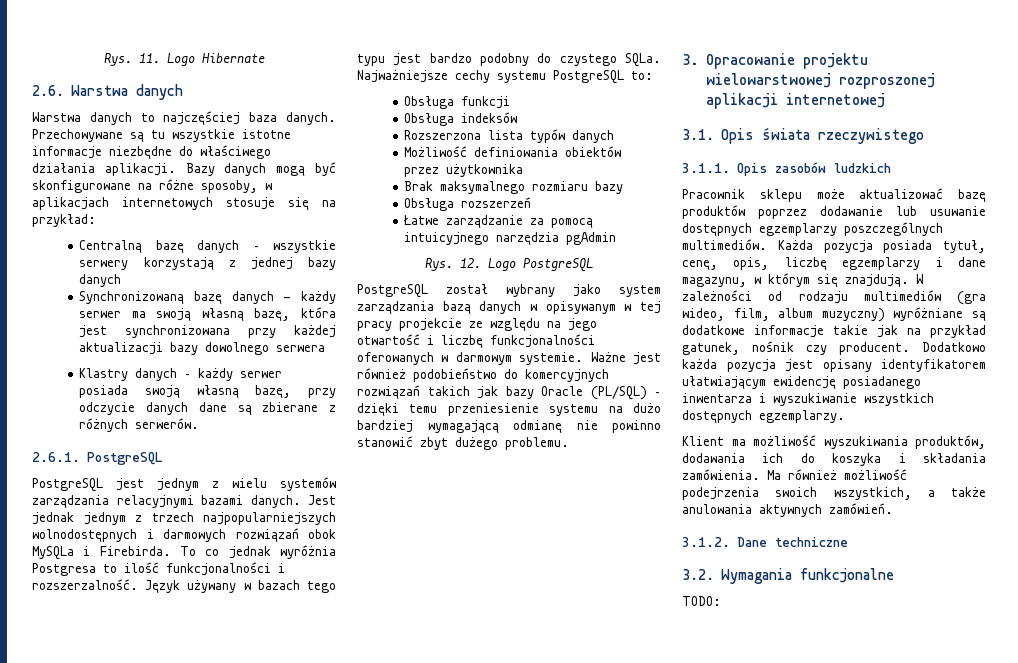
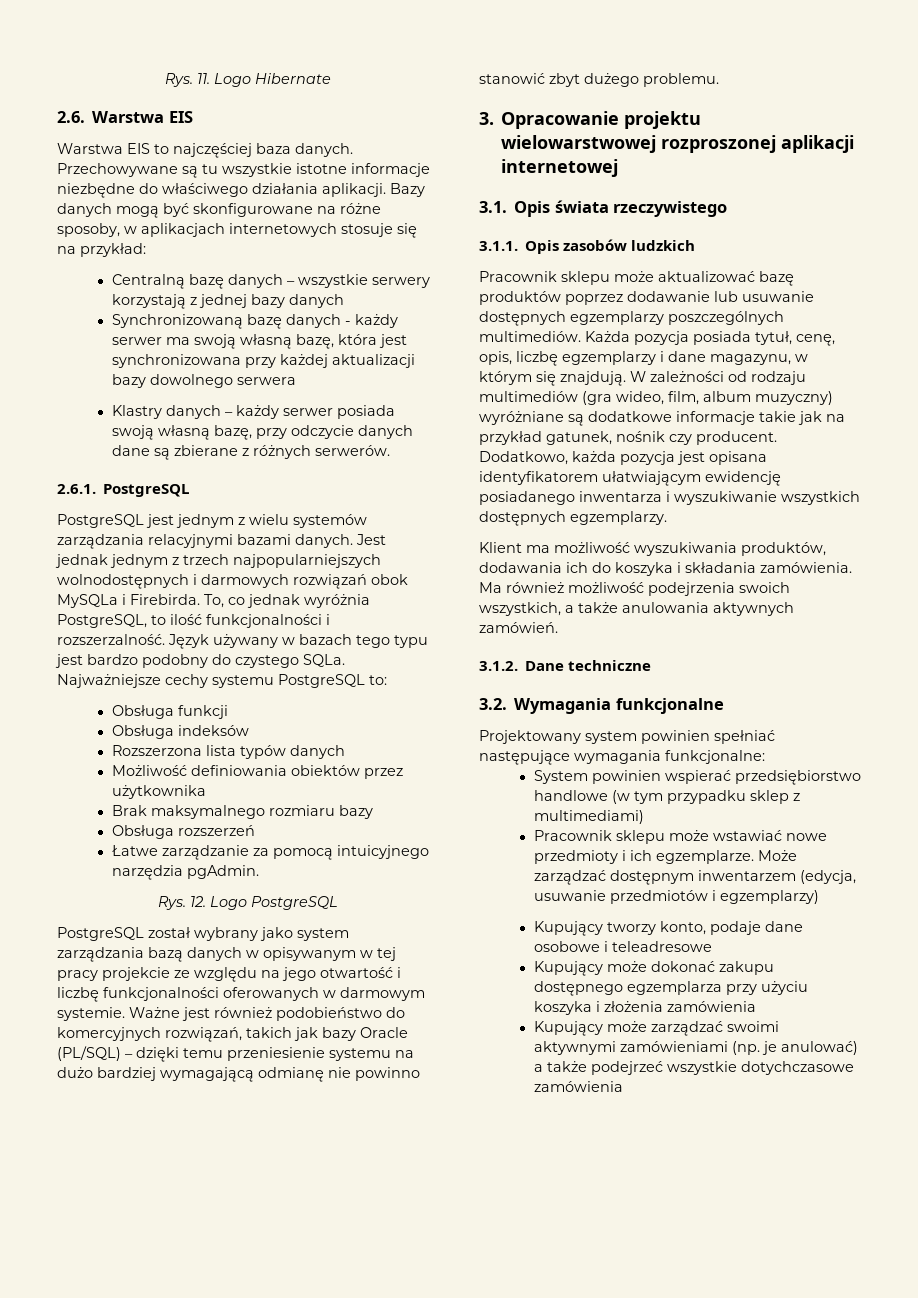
[135,84,183,100] [32,112,132,125] danych // Warstwa danych -> [168,111,193,123] [57,143,150,154] EIS // Warstwa EIS
[180,546,197,556] To -> [204,594,224,608] To,
[32,563,96,576] Postgresa -> [57,614,147,628] PostgreSQL,
[566,232,617,245] pgAdmin -> [186,865,259,879] pgAdmin.
[357,385,420,400] rozwiązań -> [165,1027,242,1042] rozwiązań,
[922,342,986,352] Dodatkowo -> [479,451,568,465] Dodatkowo,
[822,359,872,372] opisany -> [709,451,767,465] opisana
[682,596,721,606] TODO: -> [479,730,775,744] [479,750,765,765] [533,770,861,785] [533,790,800,804] [533,810,644,824] [533,830,827,844] [533,850,797,864] [533,870,856,885] [533,890,819,904] [533,921,803,936] [533,941,712,952] [533,961,774,976] [533,981,808,996] [533,1001,756,1015] [533,1021,779,1036] [533,1041,858,1055] [533,1061,854,1075] [533,1081,623,1092] Projektowany system powinien spełniać następujące wymagania funkcjonalne: // System powinien wspierać przedsiębiorstwo handlowe (w tym przypadku sklep z multimediami) // Pracownik sklepu może wstawiać nowe przedmioty i ich egzemplarze. Może zarządzać dostępnym inwentarzem (edycja, usuwanie przedmiotów i egzemplarzy) // Kupujący tworzy konto, podaje dane osobowe i teleadresowe // Kupujący może dokonać zakupu dostępnego egzemplarza przy użyciu koszyka i złożenia zamówienia // Kupujący może zarządzać swoimi aktywnymi zamówieniami (np. je anulować) a także podejrzeć wszystkie dotychczasowe zamówienia

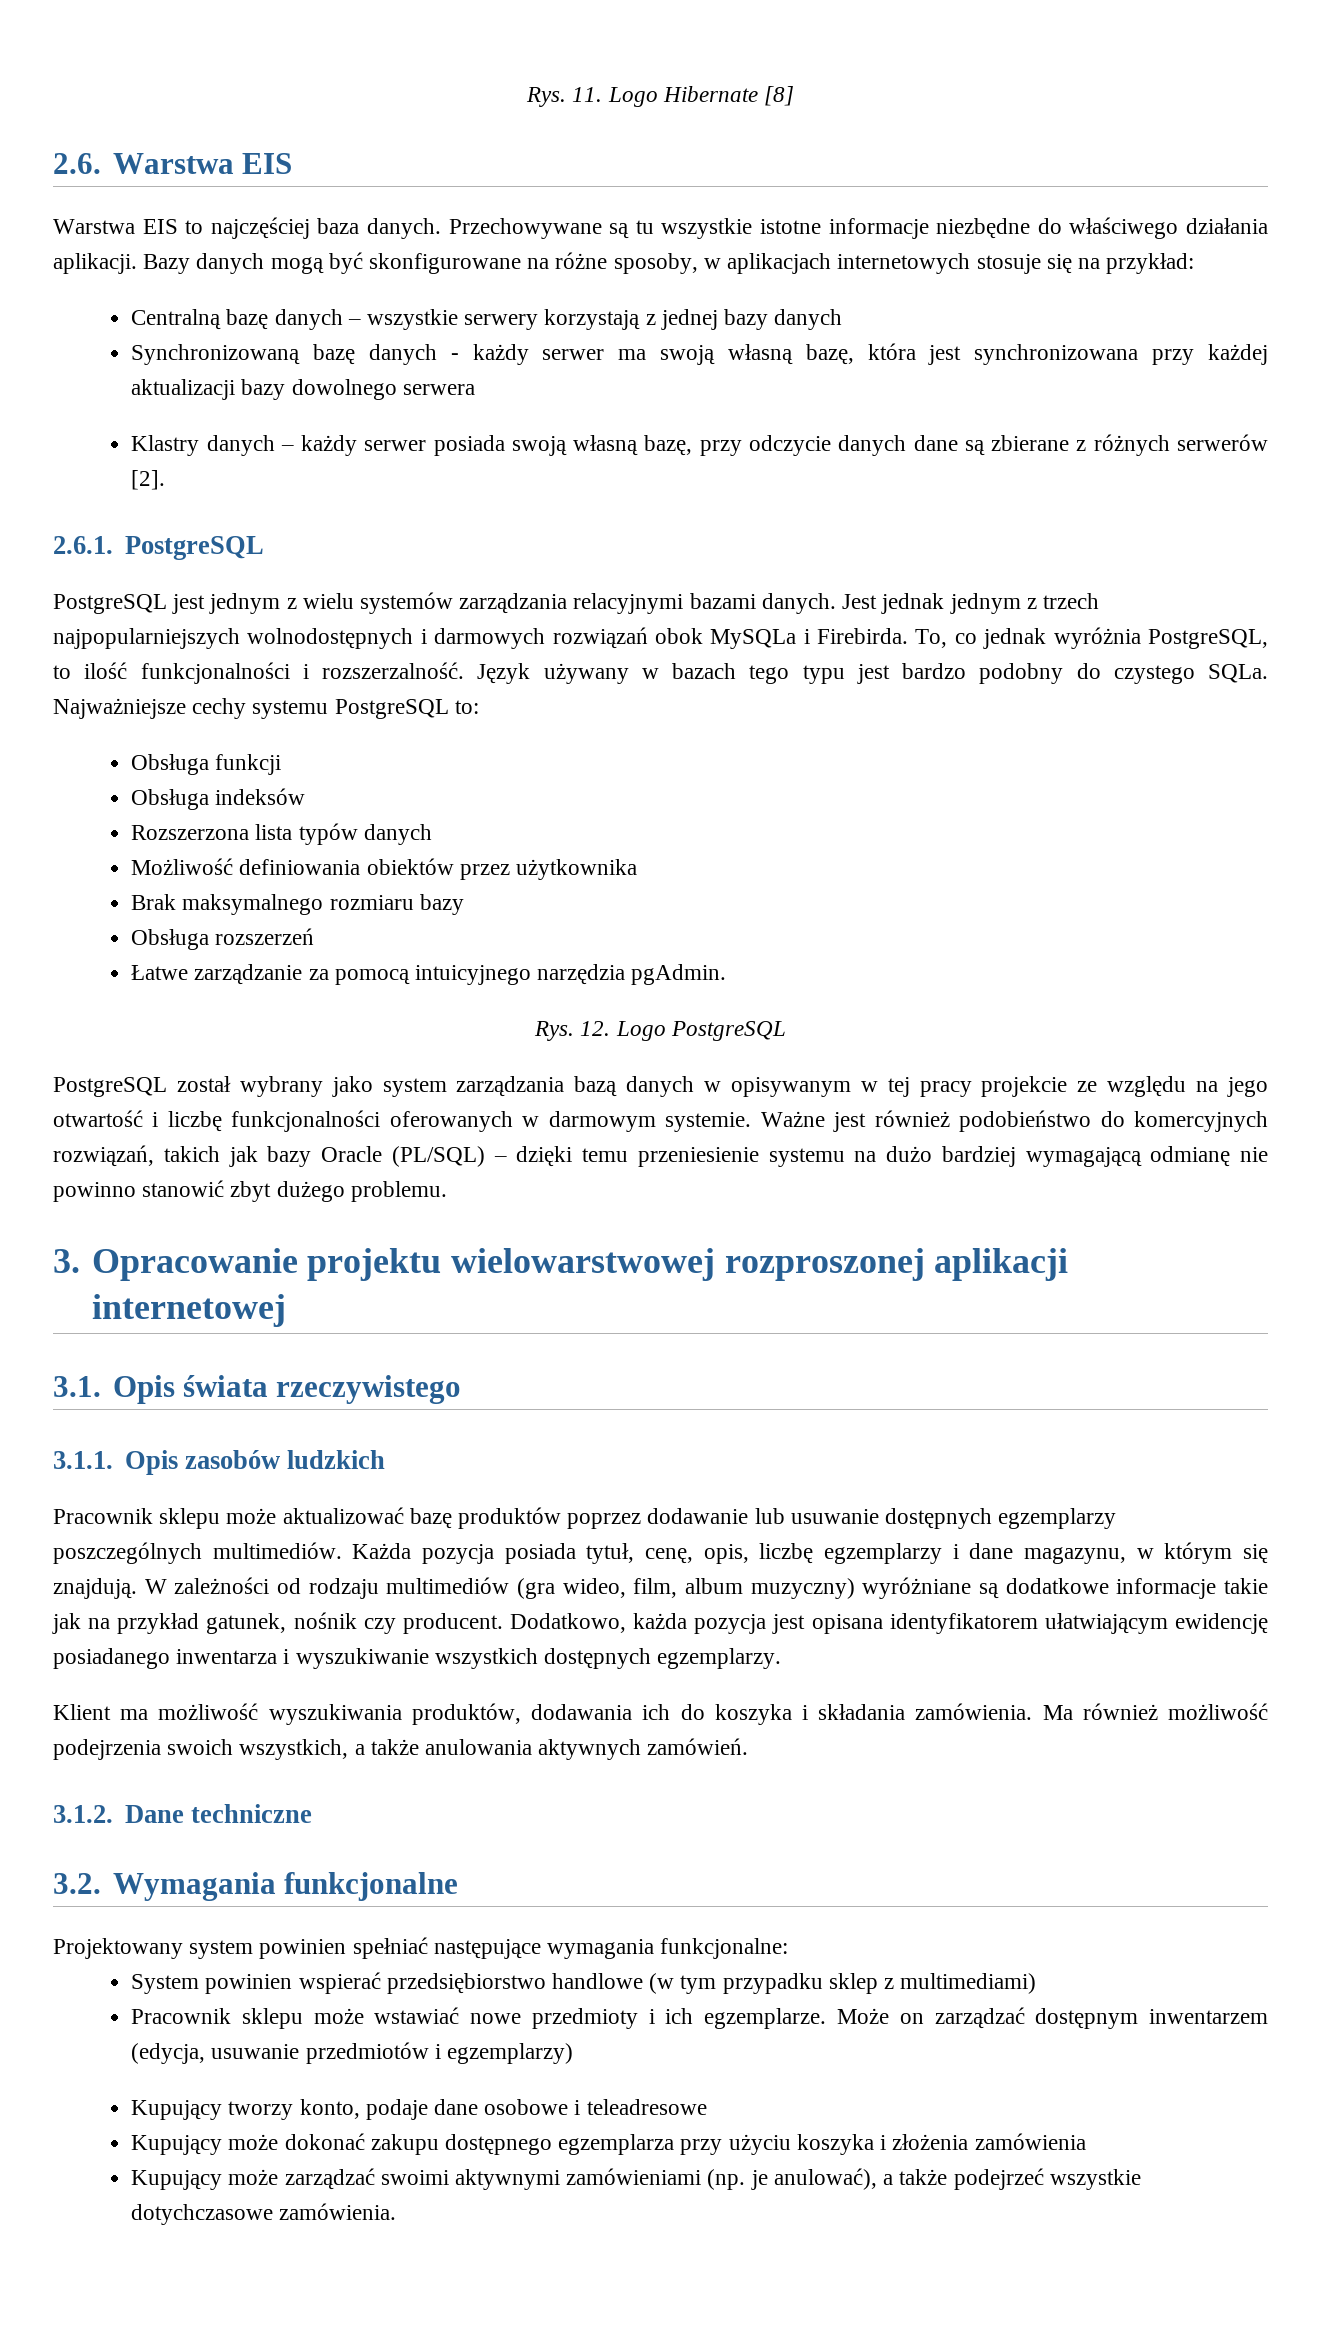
(331, 78) none -> [763,86,794,106] [8]
[314,445,390,456] serwerów. -> [1176,434,1268,451] [131,470,166,490] serwerów [2].
(797, 855) none -> [899,2013,924,2024] on
[780,1041,858,1055] anulować) -> [773,2168,877,2190] anulować),
[533,1081,623,1092] zamówienia -> [279,2203,397,2220] zamówienia.

